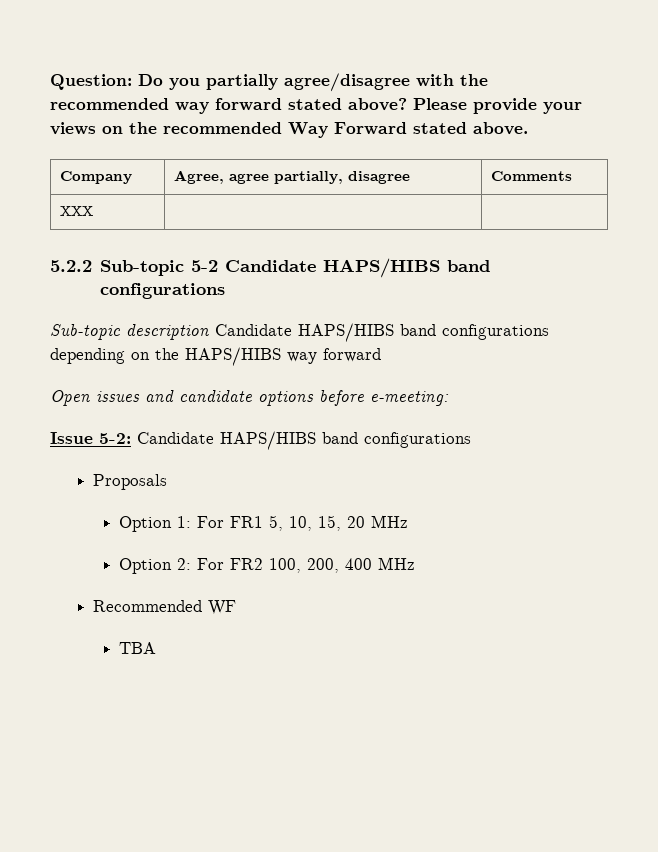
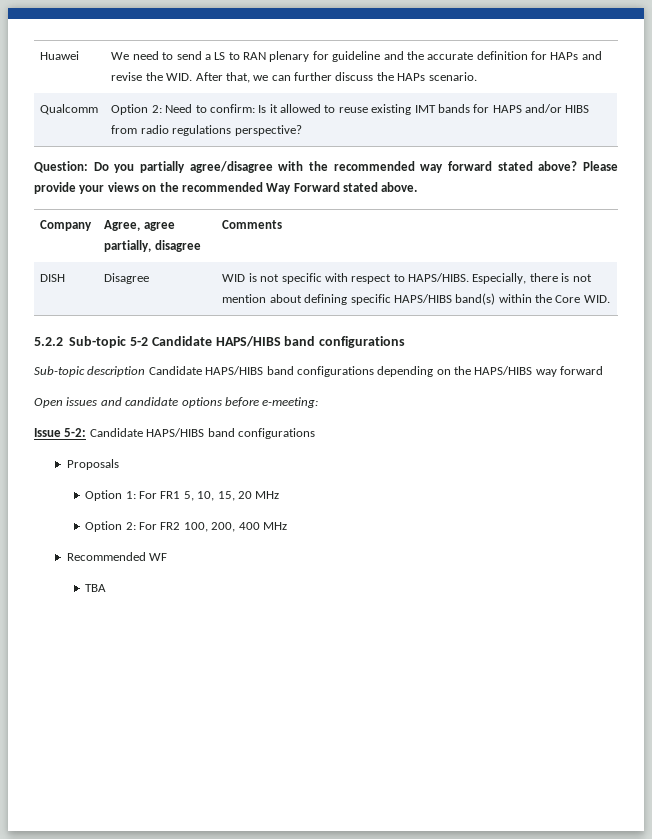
(50, 82) none -> [40,51,80,60] [111,51,602,62] [111,72,477,83] [40,104,99,115] [111,104,590,115] [111,125,302,136] Huawei | We need to send a LS to RAN plenary for guideline and the accurate definition for HAPs and revise the WID. After that, we can further discuss the HAPs scenario. // Qualcomm | Option 2: Need to confirm: Is it allowed to reuse existing IMT bands for HAPS and/or HIBS from radio regulations perspective? //
[59,206,93,216] XXX | | -> [40,274,66,282] [104,273,150,284] [222,273,592,284] [222,293,610,305] DISH | Disagree | WID is not specific with respect to HAPS/HIBS. Especially, there is not mention about defining specific HAPS/HIBS band(s) within the Core WID.

